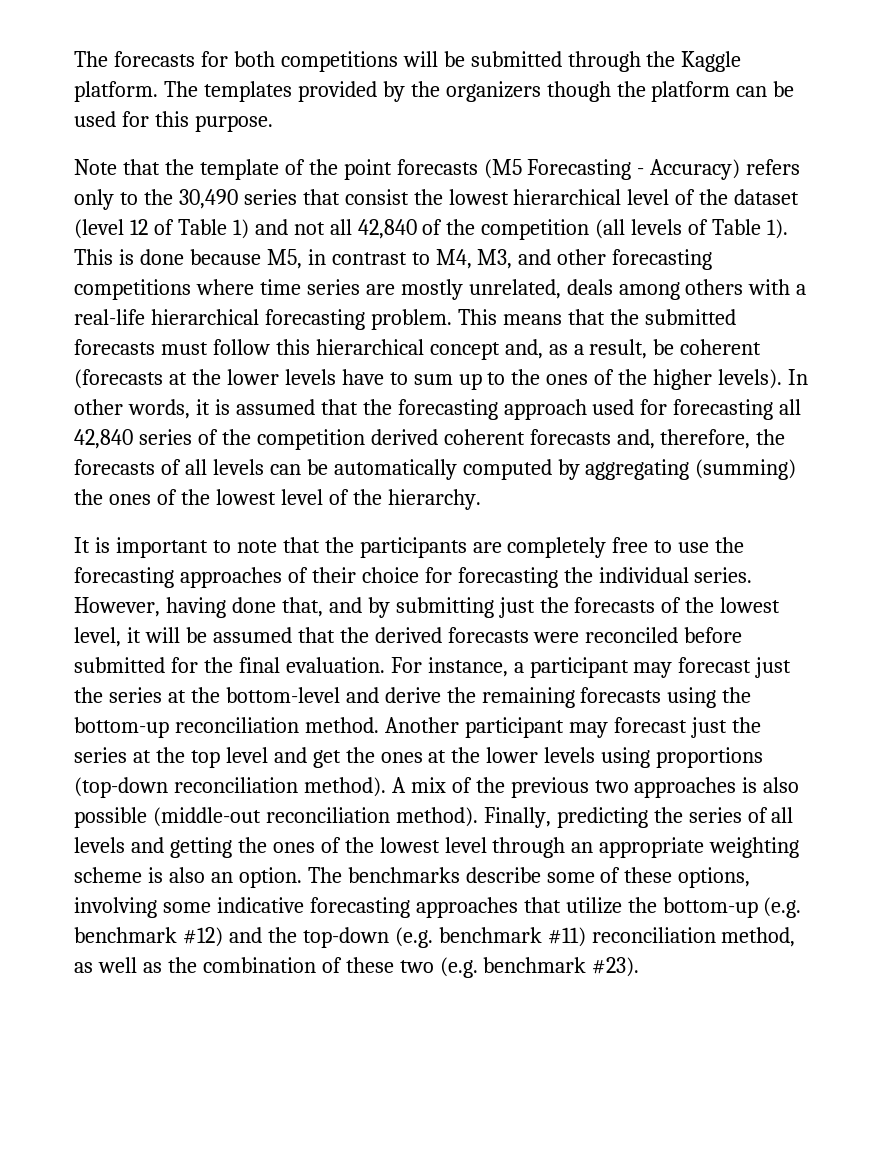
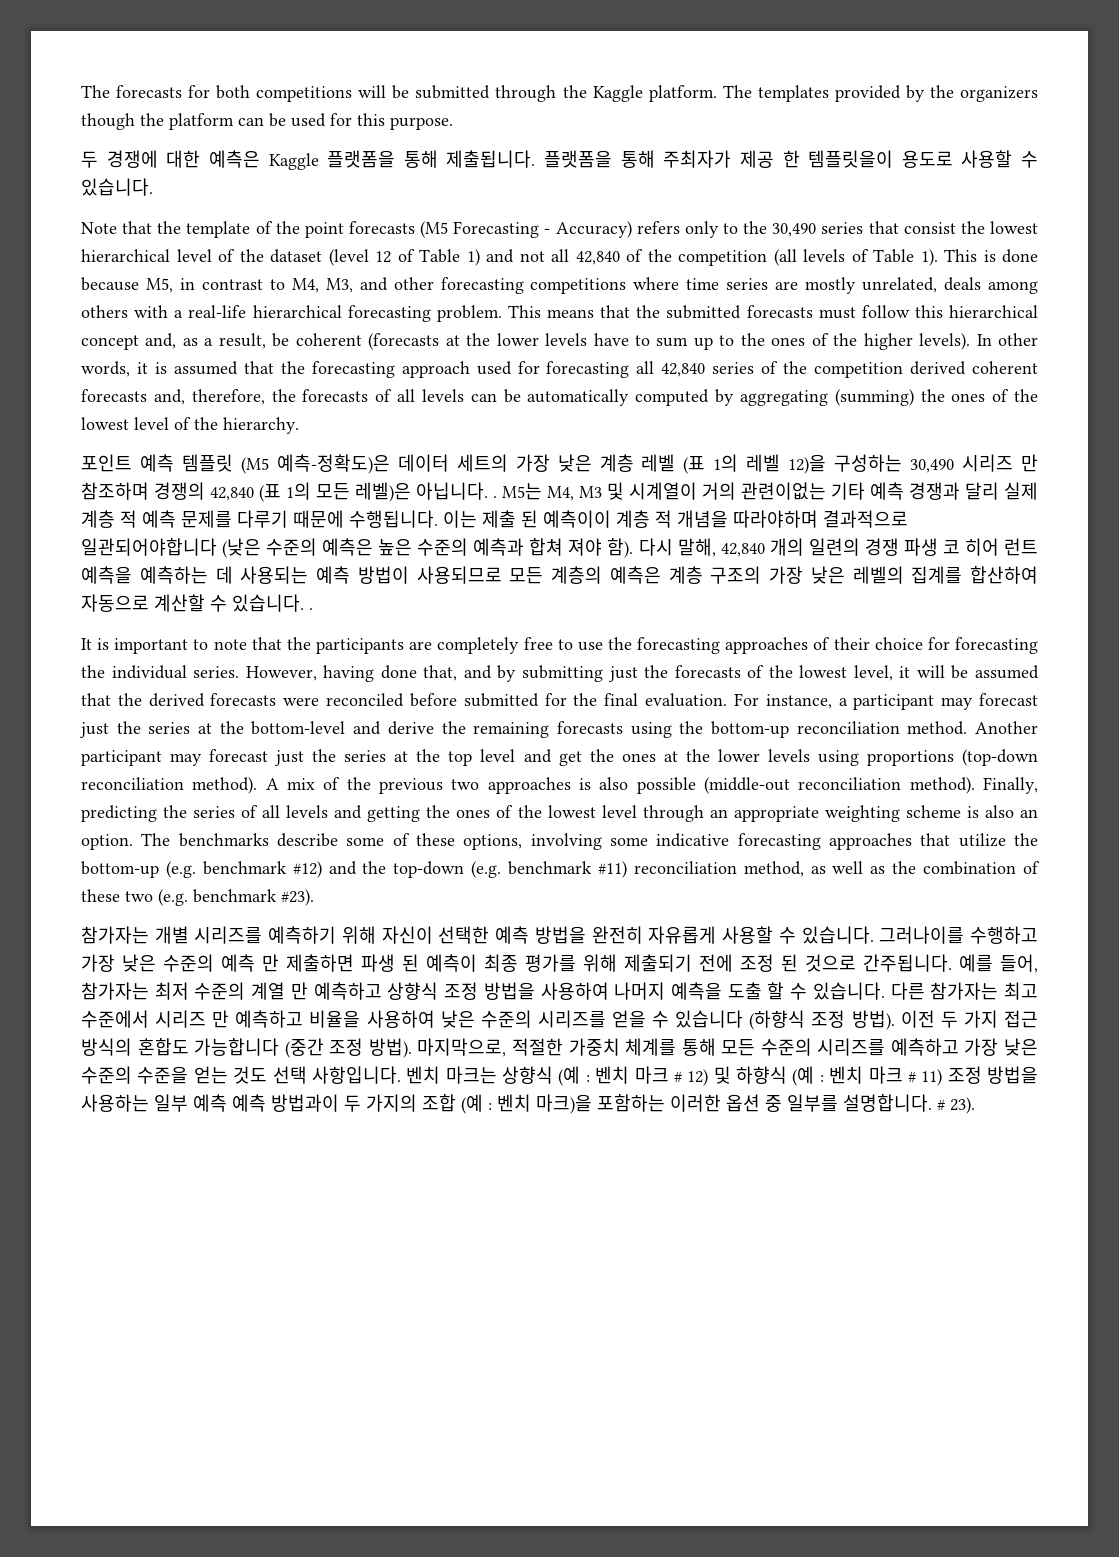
(273, 123) none -> [81,150,1038,170] [81,178,153,196] // 두 경쟁에 대한 예측은 Kaggle 플랫폼을 통해 제출됩니다. 플랫폼을 통해 주최자가 제공 한 템플릿을이 용도로 사용할 수 있습니다.
(481, 499) none -> [81,454,1039,474] [81,482,1038,502] [81,510,908,528] [81,538,1038,558] [81,566,1038,584] [81,594,313,612] // 포인트 예측 템플릿 (M5 예측-정확도)은 데이터 세트의 가장 낮은 계층 레벨 (표 1의 레벨 12)을 구성하는 30,490 시리즈 만 참조하며 경쟁의 42,840 (표 1의 모든 레벨)은 아닙니다. . M5는 M4, M3 및 시계열이 거의 관련이없는 기타 예측 경쟁과 달리 실제 계층 적 예측 문제를 다루기 때문에 수행됩니다. 이는 제출 된 예측이이 계층 적 개념을 따라야하며 결과적으로 일관되어야합니다 (낮은 수준의 예측은 높은 수준의 예측과 합쳐 져야 함). 다시 말해, 42,840 개의 일련의 경쟁 파생 코 히어 런트 예측을 예측하는 데 사용되는 예측 방법이 사용되므로 모든 계층의 예측은 계층 구조의 가장 낮은 레벨의 집계를 합산하여 자동으로 계산할 수 있습니다. .
(640, 967) none -> [81,926,1039,944] [81,954,1038,973] [81,982,1038,1000] [81,1010,1038,1030] [81,1038,1038,1058] [81,1066,1038,1086] [81,1094,975,1114] // 참가자는 개별 시리즈를 예측하기 위해 자신이 선택한 예측 방법을 완전히 자유롭게 사용할 수 있습니다. 그러나이를 수행하고 가장 낮은 수준의 예측 만 제출하면 파생 된 예측이 최종 평가를 위해 제출되기 전에 조정 된 것으로 간주됩니다. 예를 들어, 참가자는 최저 수준의 계열 만 예측하고 상향식 조정 방법을 사용하여 나머지 예측을 도출 할 수 있습니다. 다른 참가자는 최고 수준에서 시리즈 만 예측하고 비율을 사용하여 낮은 수준의 시리즈를 얻을 수 있습니다 (하향식 조정 방법). 이전 두 가지 접근 방식의 혼합도 가능합니다 (중간 조정 방법). 마지막으로, 적절한 가중치 체계를 통해 모든 수준의 시리즈를 예측하고 가장 낮은 수준의 수준을 얻는 것도 선택 사항입니다. 벤치 마크는 상향식 (예 : 벤치 마크 # 12) 및 하향식 (예 : 벤치 마크 # 11) 조정 방법을 사용하는 일부 예측 예측 방법과이 두 가지의 조합 (예 : 벤치 마크)을 포함하는 이러한 옵션 중 일부를 설명합니다. # 23).

